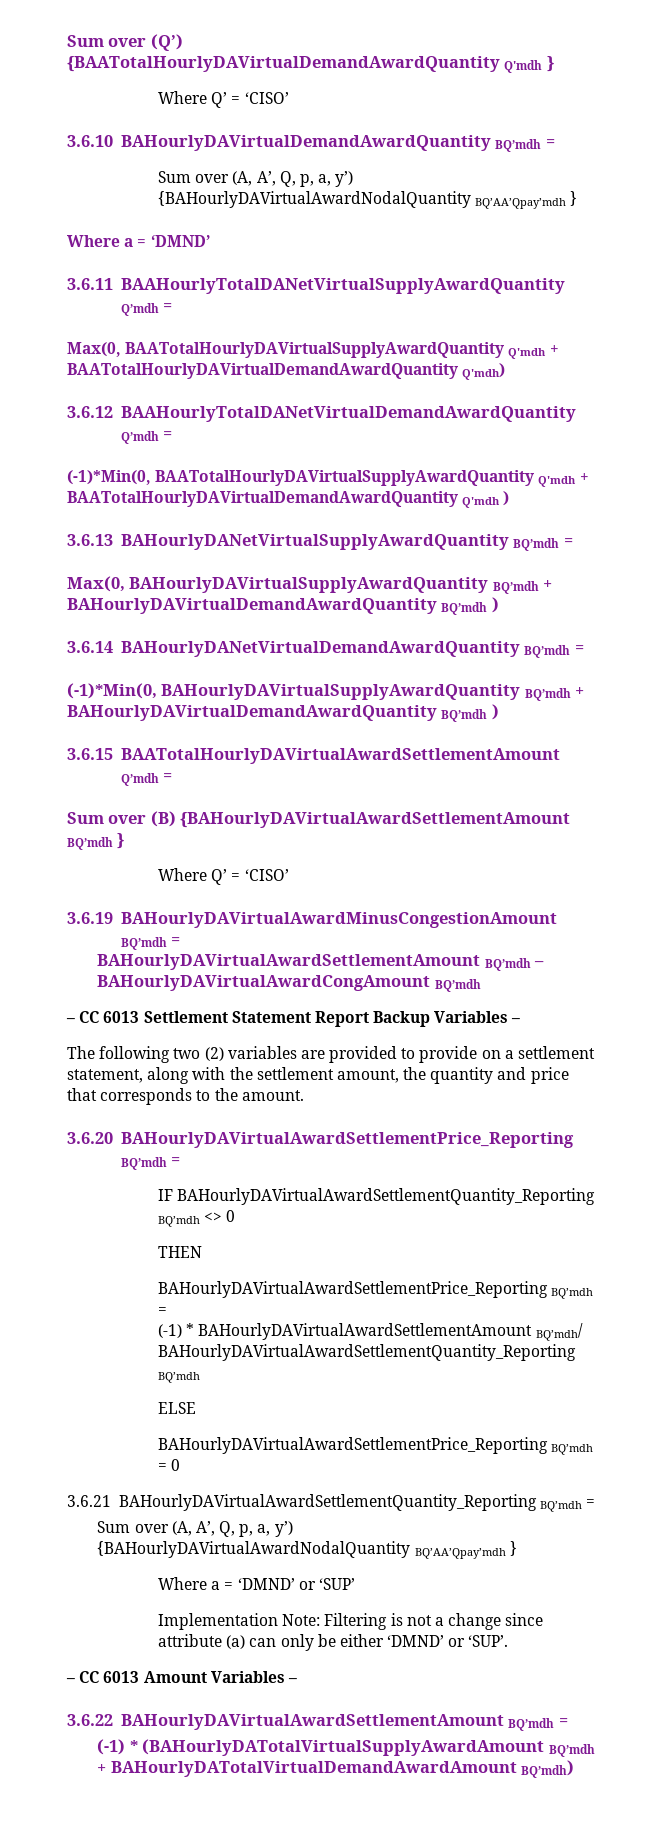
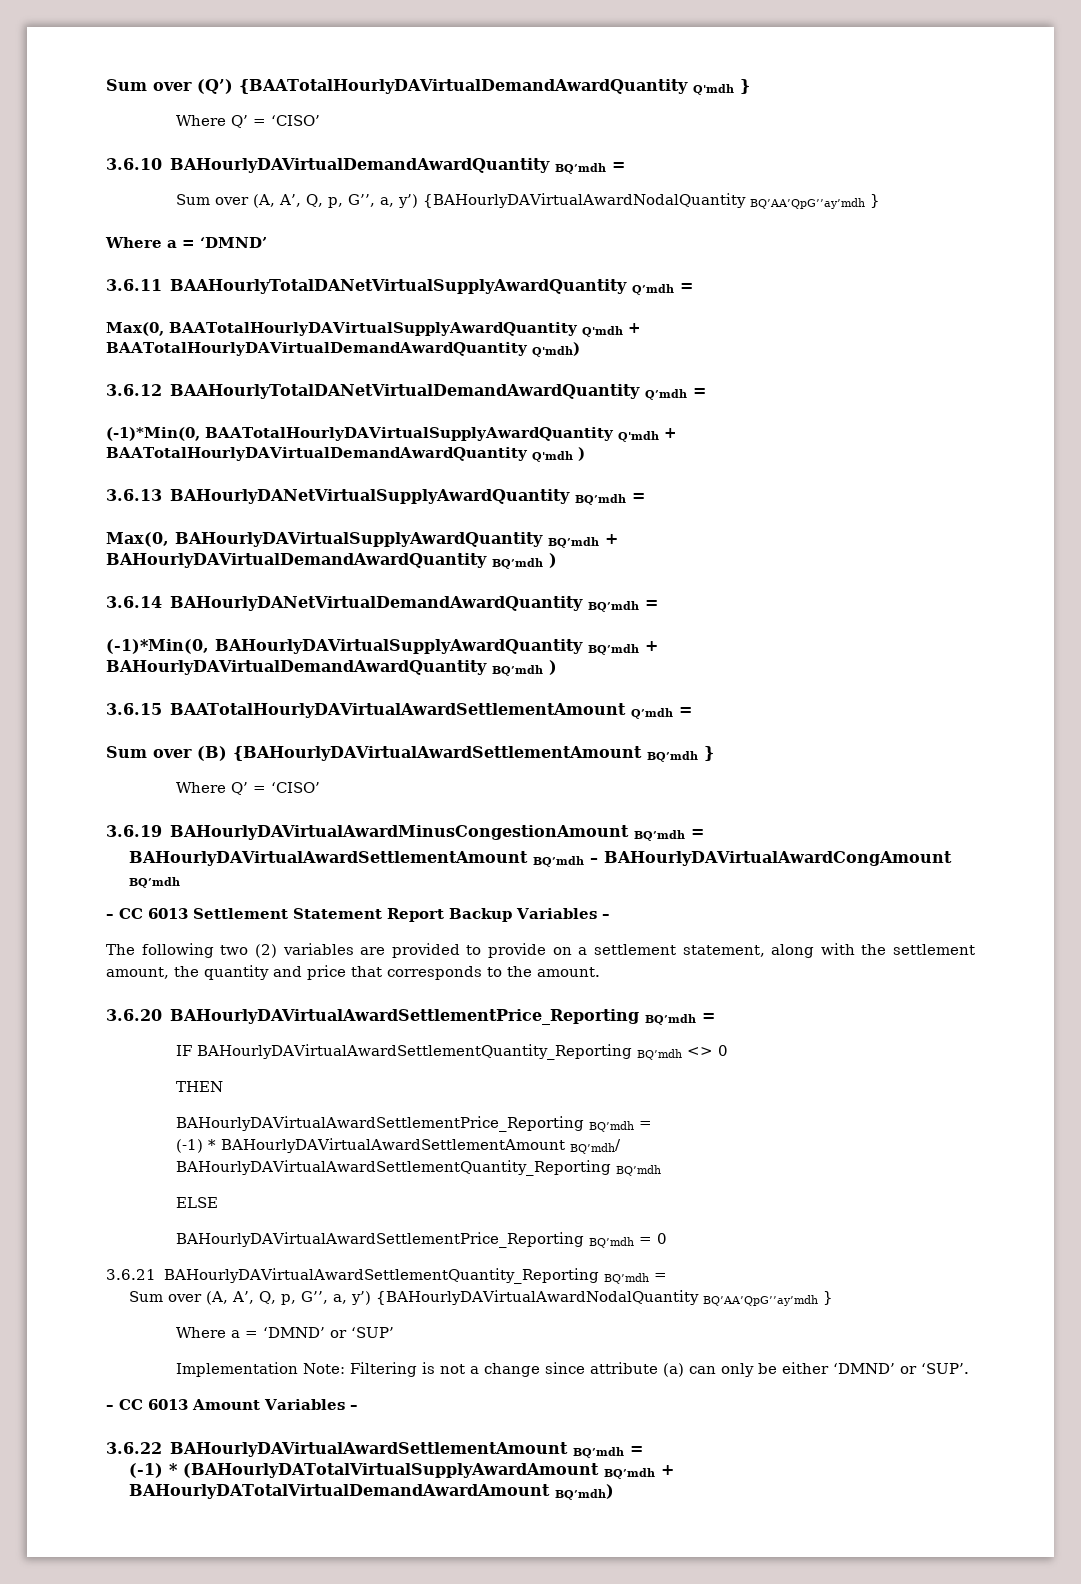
[318,171,354,187] [157,191,567,209] a, y’) {BAHourlyDAVirtualAwardNodalQuantity BQ’AA’Qpay’mdh -> [348,193,866,209] G’’, a, y’) {BAHourlyDAVirtualAwardNodalQuantity BQ’AA’QpG’’ay’mdh
[257,1521,293,1537] [97,1541,506,1559] a, y’) {BAHourlyDAVirtualAwardNodalQuantity BQ’AA’Qpay’mdh -> [301,1290,819,1306] G’’, a, y’) {BAHourlyDAVirtualAwardNodalQuantity BQ’AA’QpG’’ay’mdh

